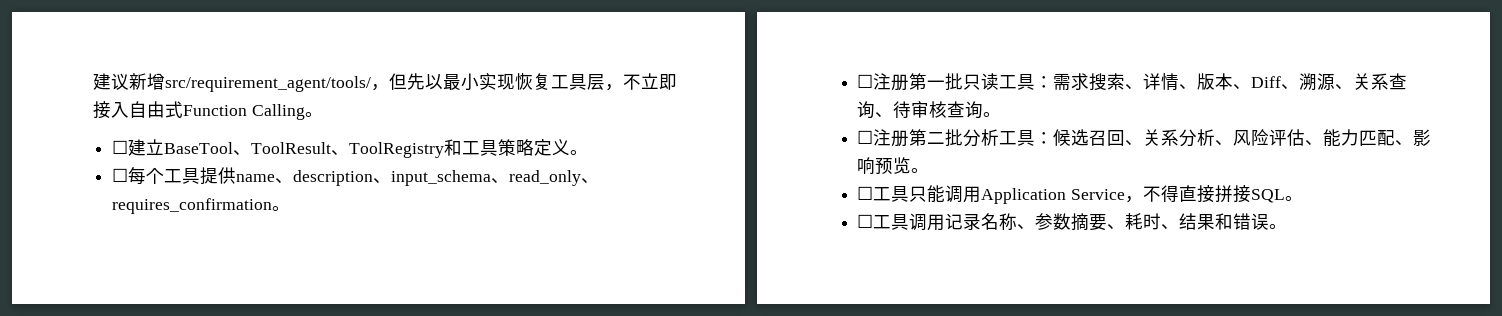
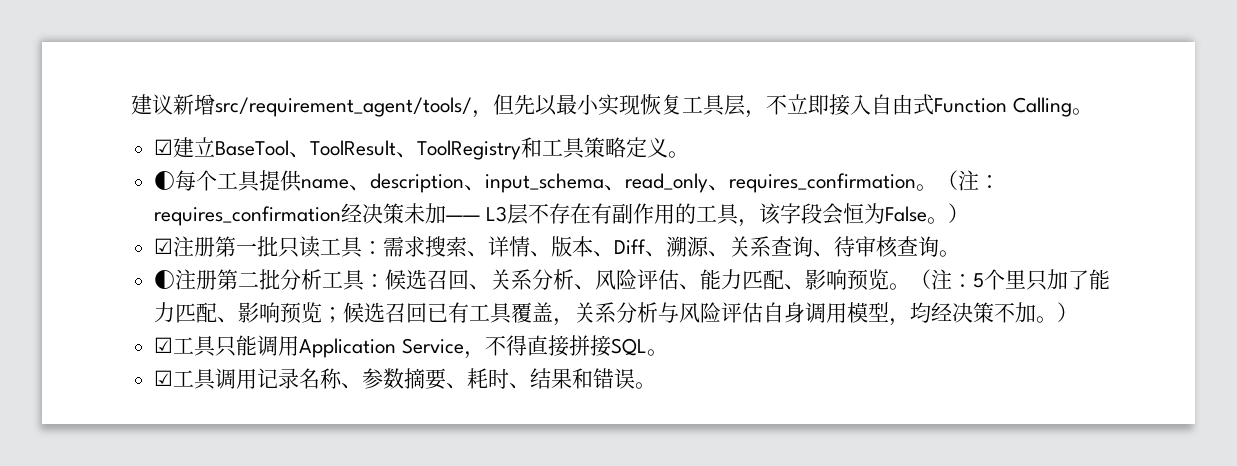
[112,140,129,154] ☐ -> [154,139,174,155] ☑
[112,168,129,182] ☐ -> [154,171,176,190] ◐
[857,74,874,88] // ☐ -> [937,170,1001,191] [154,203,969,227] [154,238,174,254] （注：requires_confirmation经决策未加—— L3层不存在有副作用的工具，该字段会恒为False。） // ☑
[857,130,874,144] ☐ -> [154,270,176,289] ◐
[857,186,874,200] // ☐ -> [910,269,1111,291] [154,302,1079,326] [154,337,174,353] （注：5个里只加了能力匹配、影响预览；候选召回已有工具覆盖，关系分析与风险评估自身调用模型，均经决策不加。） // ☑
[857,214,874,228] ☐ -> [154,370,174,386] ☑

